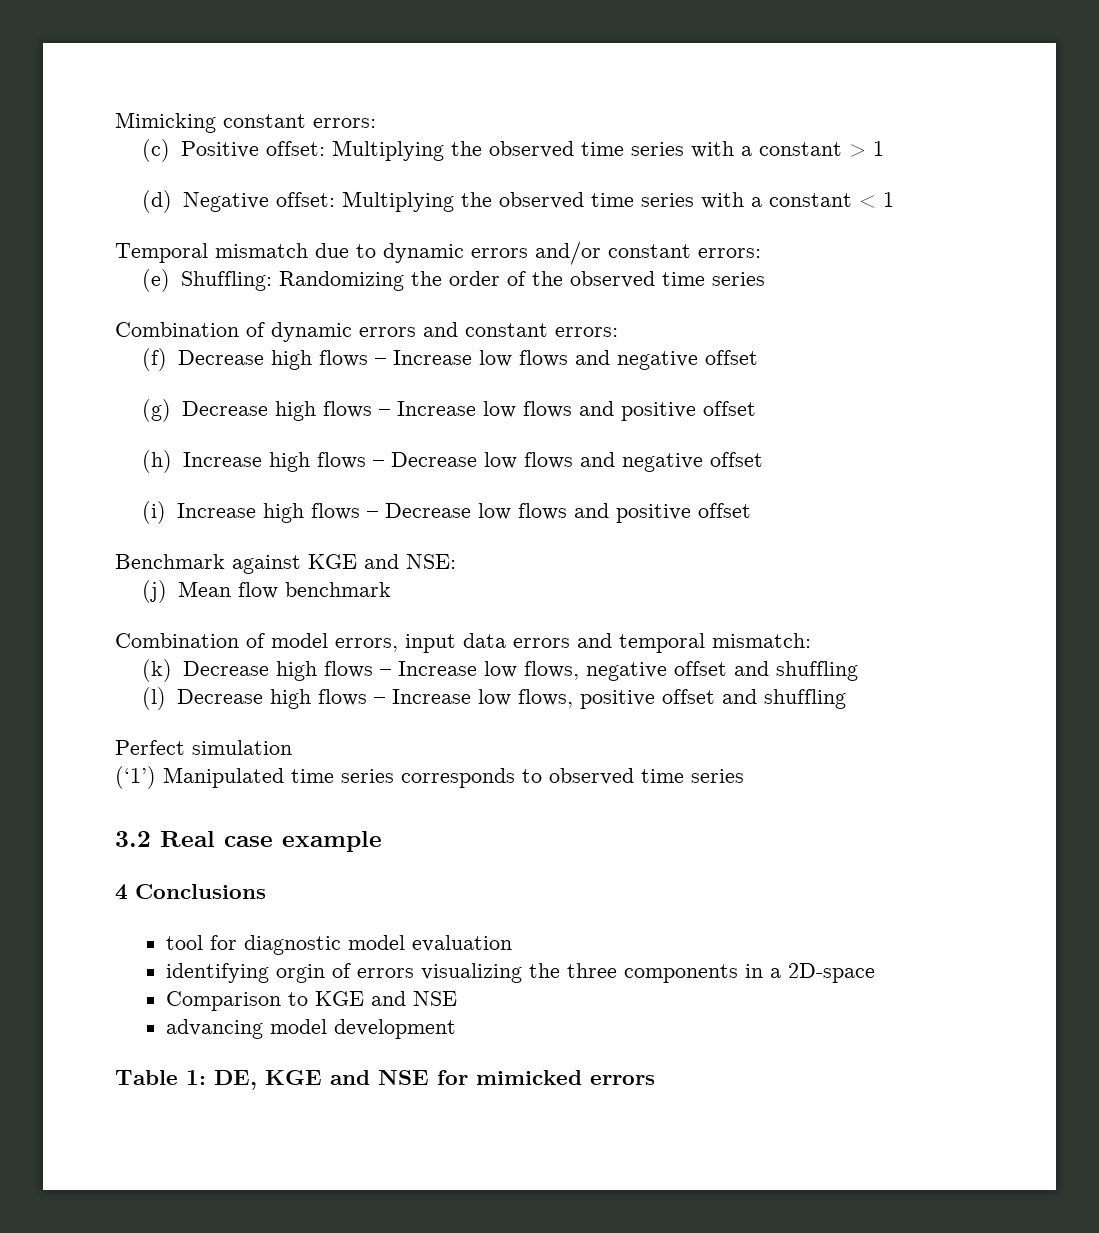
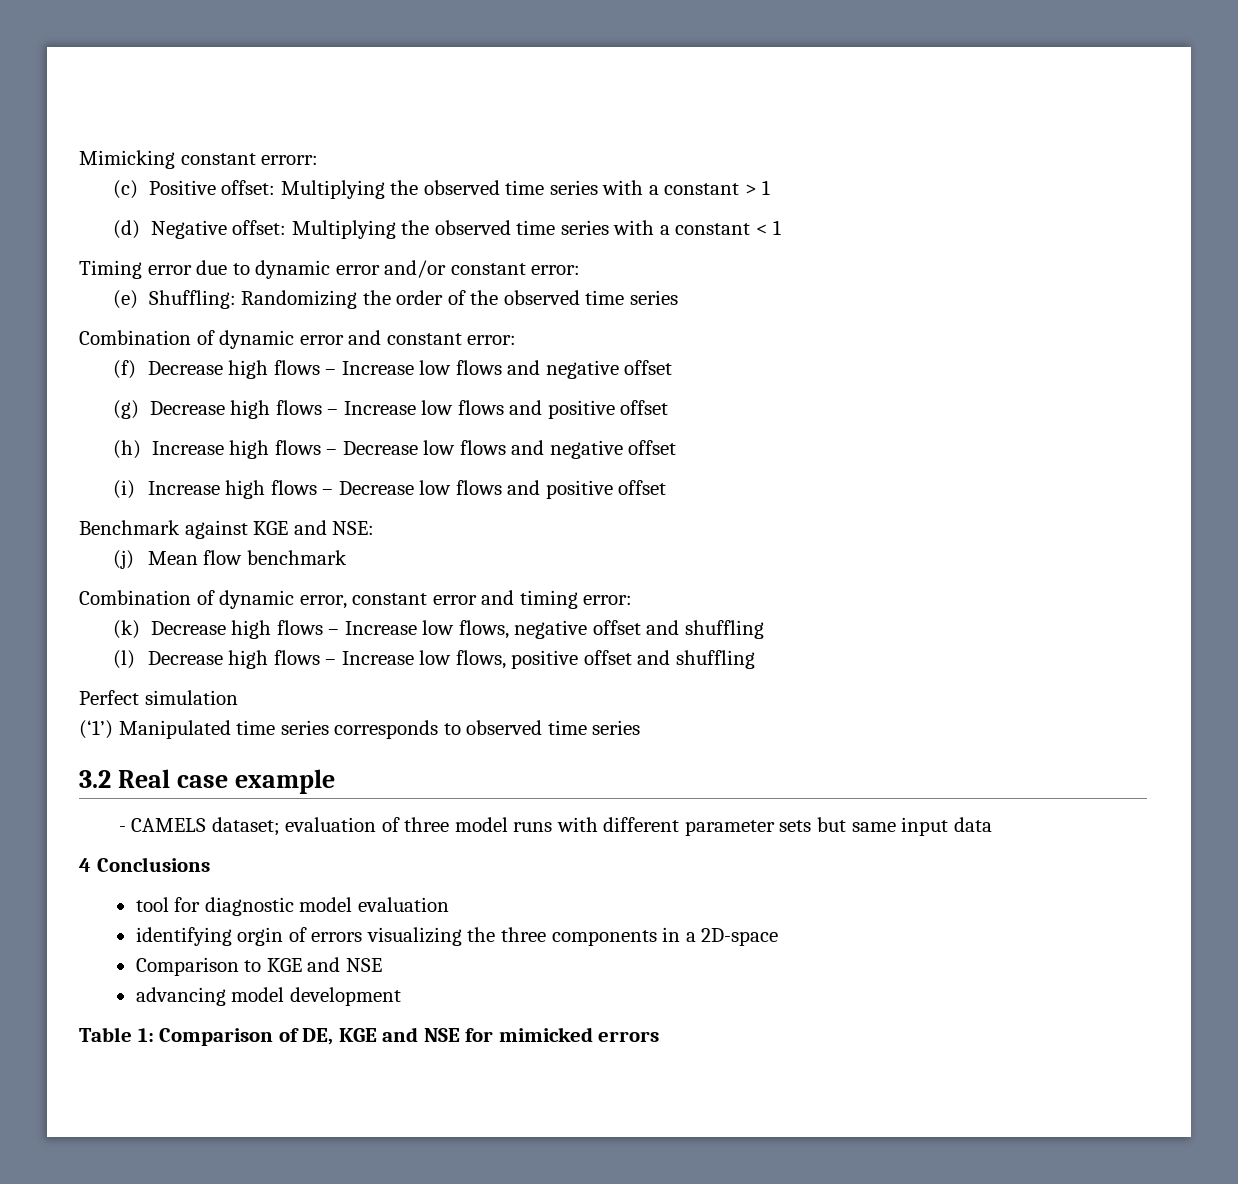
[313,118,376,128] errors: -> [261,155,319,165] errorr:
[115,243,308,263] Temporal mismatch -> [79,260,192,279] Timing error
[471,248,528,258] errors -> [335,265,380,275] error
[698,248,761,258] errors: -> [531,265,581,275] error:
[359,327,416,337] errors -> [299,335,344,345] error
[555,327,618,337] errors: -> [467,335,517,345] error:
[271,633,811,653] model errors, input data errors and temporal mismatch: -> [219,590,633,609] dynamic error, constant error and timing error:
(382, 841) none -> [118,817,992,836] // - CAMELS dataset; evaluation of three model runs with different parameter sets but same input data
(206, 1077) none -> [159,1028,299,1046] Comparison of

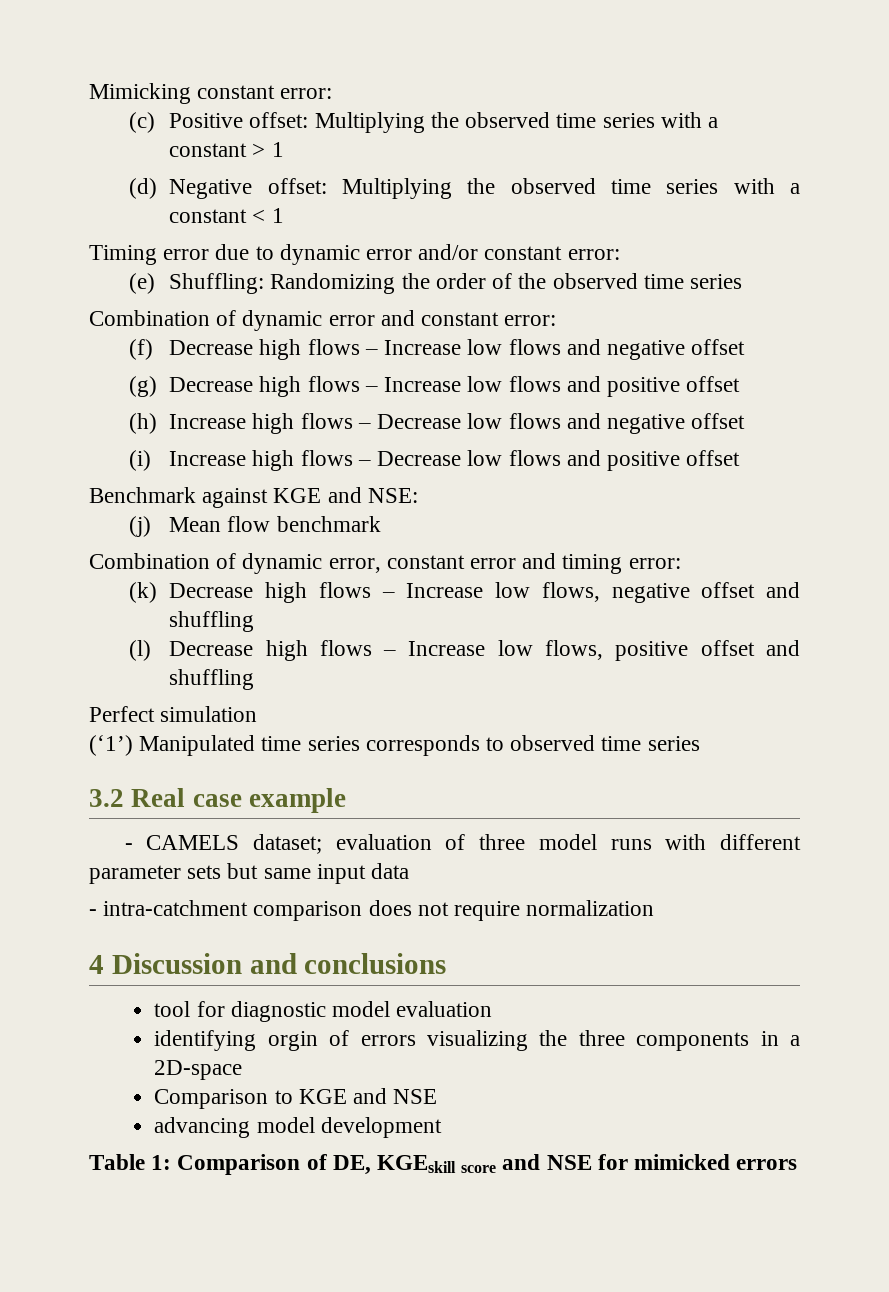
[261,155,319,165] errorr: -> [280,88,333,99] error:
[79,857,210,872] 4 Conclusions -> [89,900,655,921] [89,953,447,974] - intra-catchment comparison does not require normalization // 4 Discussion and conclusions
[338,1028,377,1042] KGE -> [377,1155,497,1173] KGEskill score

